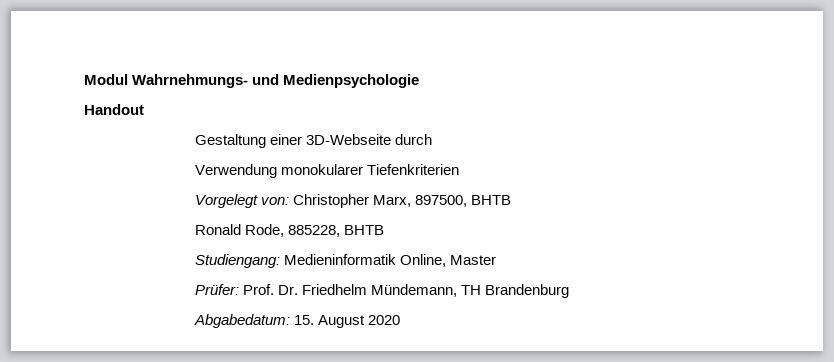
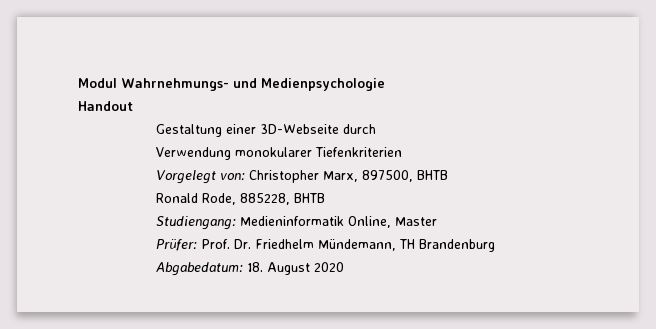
[294,315,315,325] 15. -> [247,262,264,272] 18.

